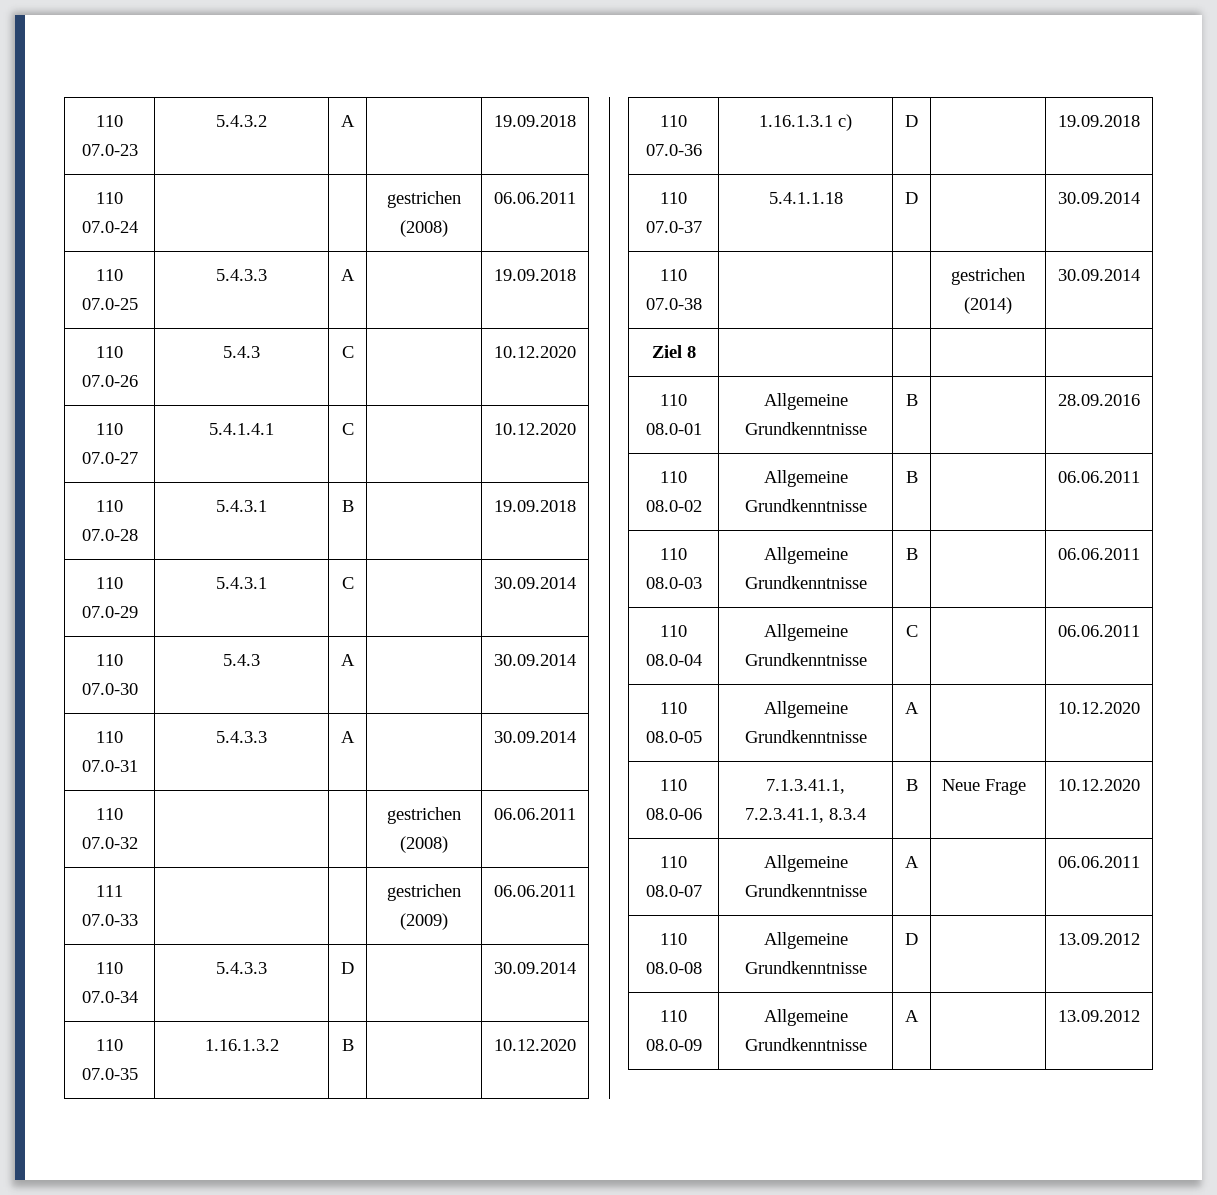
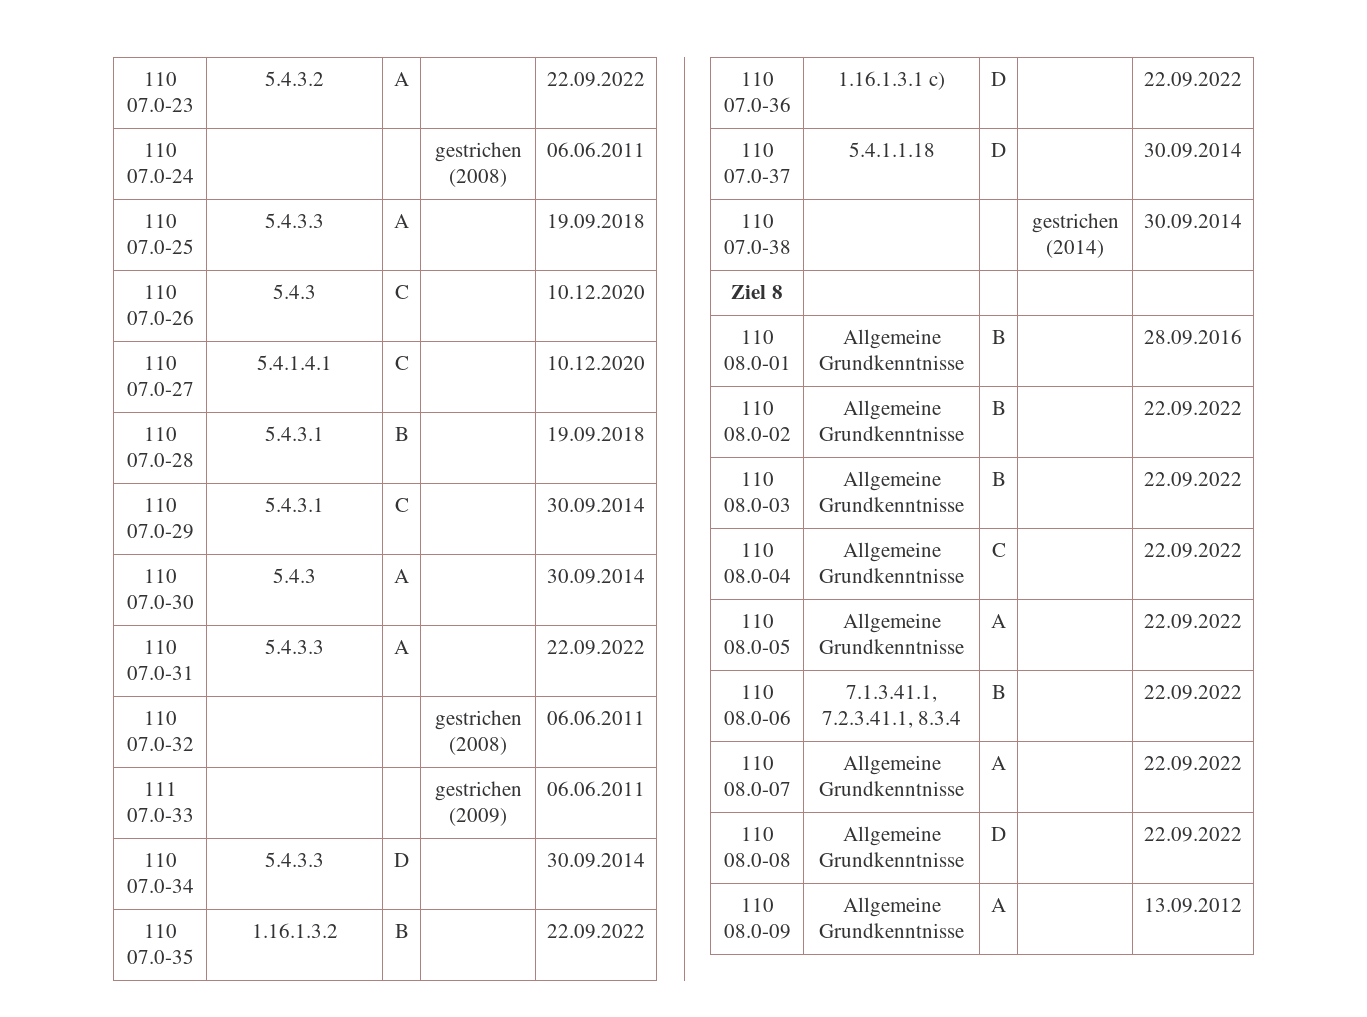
[494,115,576,127] 19.09.2018 -> [547,72,645,87] 22.09.2022
[494,731,576,743] 30.09.2014 -> [547,640,645,655] 22.09.2022
[494,1039,576,1051] 10.12.2020 -> [547,924,645,939] 22.09.2022
[1058,115,1140,127] 19.09.2018 -> [1144,72,1242,87] 22.09.2022
[1058,471,1140,483] 06.06.2011 -> [1144,401,1242,416] 22.09.2022
[1058,548,1140,560] 06.06.2011 -> [1144,472,1242,487] 22.09.2022
[1058,625,1140,637] 06.06.2011 -> [1144,543,1242,558] 22.09.2022
[1058,702,1140,714] 10.12.2020 -> [1144,614,1242,629] 22.09.2022
[941,779,1026,795] [1058,779,1140,791] Neue Frage | 10.12.2020 -> [1144,685,1242,700] | 22.09.2022
[1058,856,1140,868] 06.06.2011 -> [1144,756,1242,771] 22.09.2022
[1058,933,1140,945] 13.09.2012 -> [1144,827,1242,842] 22.09.2022

